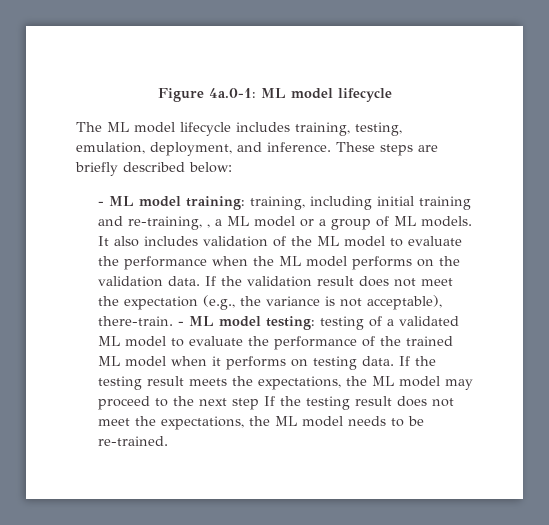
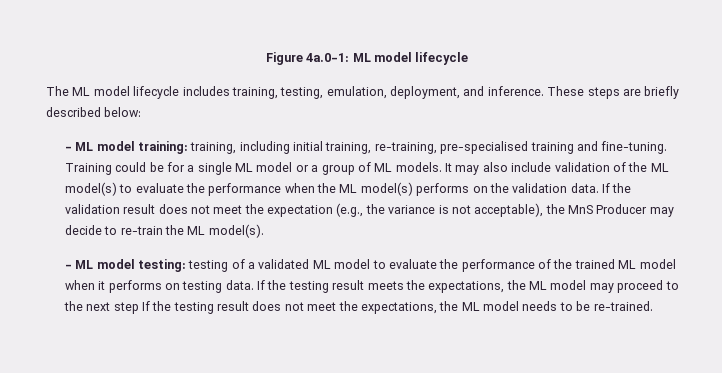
[418,196,471,210] [97,216,222,230] training and re-training, , a -> [325,141,668,154] [64,162,232,175] training, re-training, pre-specialised training and fine-tuning. Training could be for a single
[113,236,198,247] also includes -> [455,162,552,175] may also include
[343,236,385,247] model -> [64,182,117,196] model(s)
[305,256,347,267] model -> [360,182,413,196] model(s)
[97,316,173,326] there-train. -> [545,204,674,217] [64,224,264,238] the MnS Producer may decide to re-train the ML model(s). //

